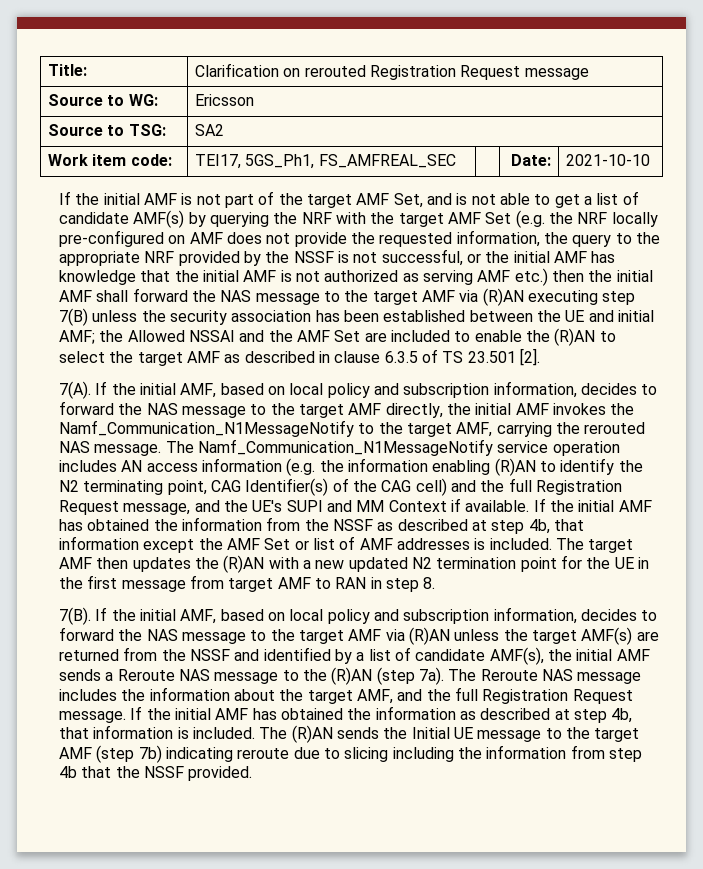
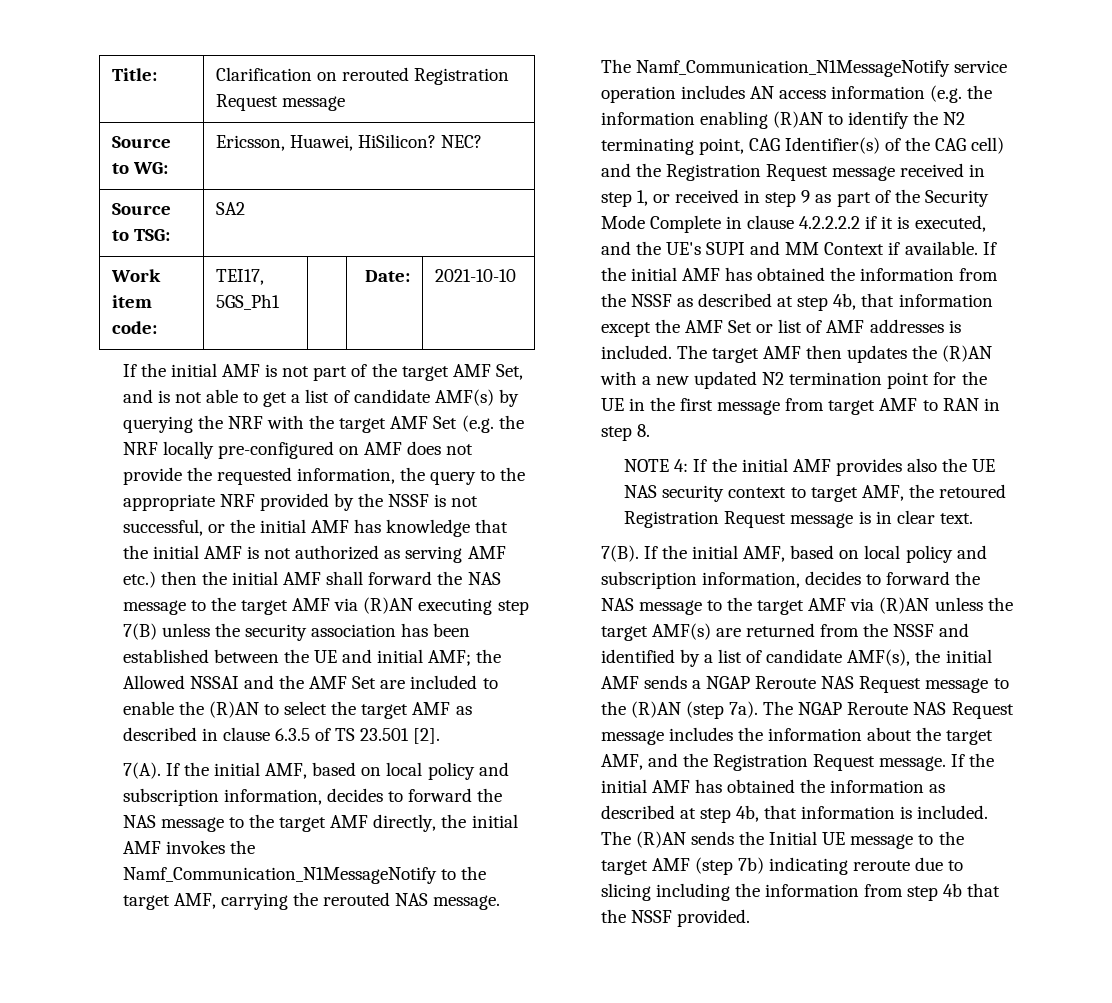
[194,94,254,106] Ericsson -> [215,134,483,151] Ericsson, Huawei, HiSilicon? NEC?
[245,154,456,169] 5GS_Ph1, FS_AMFREAL_SEC -> [215,294,280,310] 5GS_Ph1
[508,478,622,495] [59,500,191,515] full Registration Request message, -> [665,163,986,181] [600,189,989,207] [600,215,986,233] Registration Request message received in step 1, or received in step 9 as part of the Security Mode Complete in clause 4.2.2.2.2 if it is executed,
(436, 583) none -> [624,458,996,476] [624,484,1007,502] [624,510,973,528] // NOTE 4: If the initial AMF provides also the UE NAS security context to target AMF, the retoured Registration Request message is in clear text.
[117,669,211,681] Reroute NAS -> [705,676,922,693] NGAP Reroute NAS Request
[480,669,573,681] Reroute NAS -> [798,702,1014,719] NGAP Reroute NAS Request
[454,687,478,701] full -> (708, 760) none

